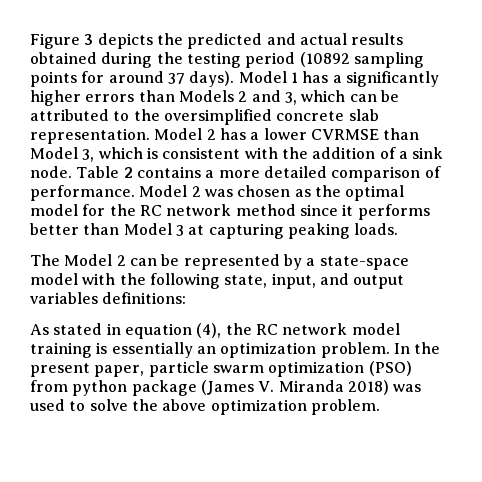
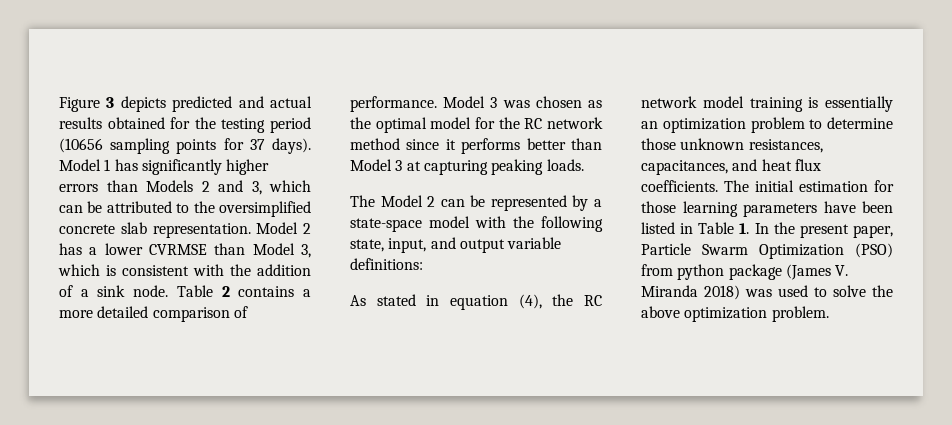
[156,33,183,45] the -> (166, 104) none
[101,52,153,68] during -> [170,117,191,129] for
[299,52,350,67] (10892 -> [59,138,103,153] (10656
[108,71,164,83] around -> (244, 144) none
[332,75,342,83] a -> (138, 165) none
[191,186,201,197] 2 -> [490,97,498,108] 3
[30,292,98,304] variables -> [507,237,562,249] variable
[320,342,390,358] problem. -> [750,117,893,133] [641,138,823,153] [641,159,821,175] [641,180,894,192] [641,201,893,217] [641,222,750,234] problem to determine those unknown resistances, capacitances, and heat flux coefficients. The initial estimation for those learning parameters have been listed in Table 1.
[148,361,365,377] particle swarm optimization -> [641,243,844,259] Particle Swarm Optimization

